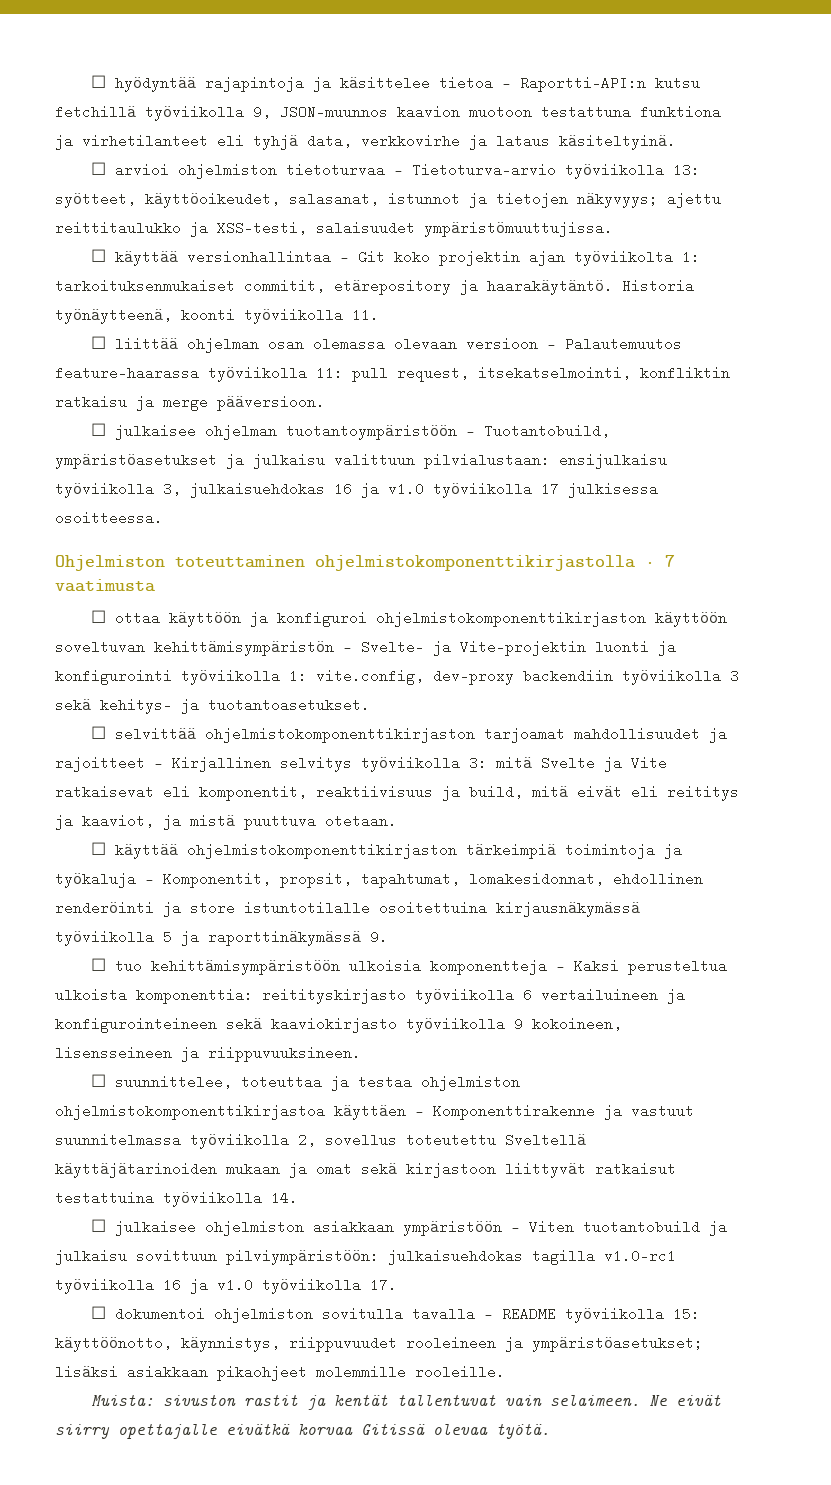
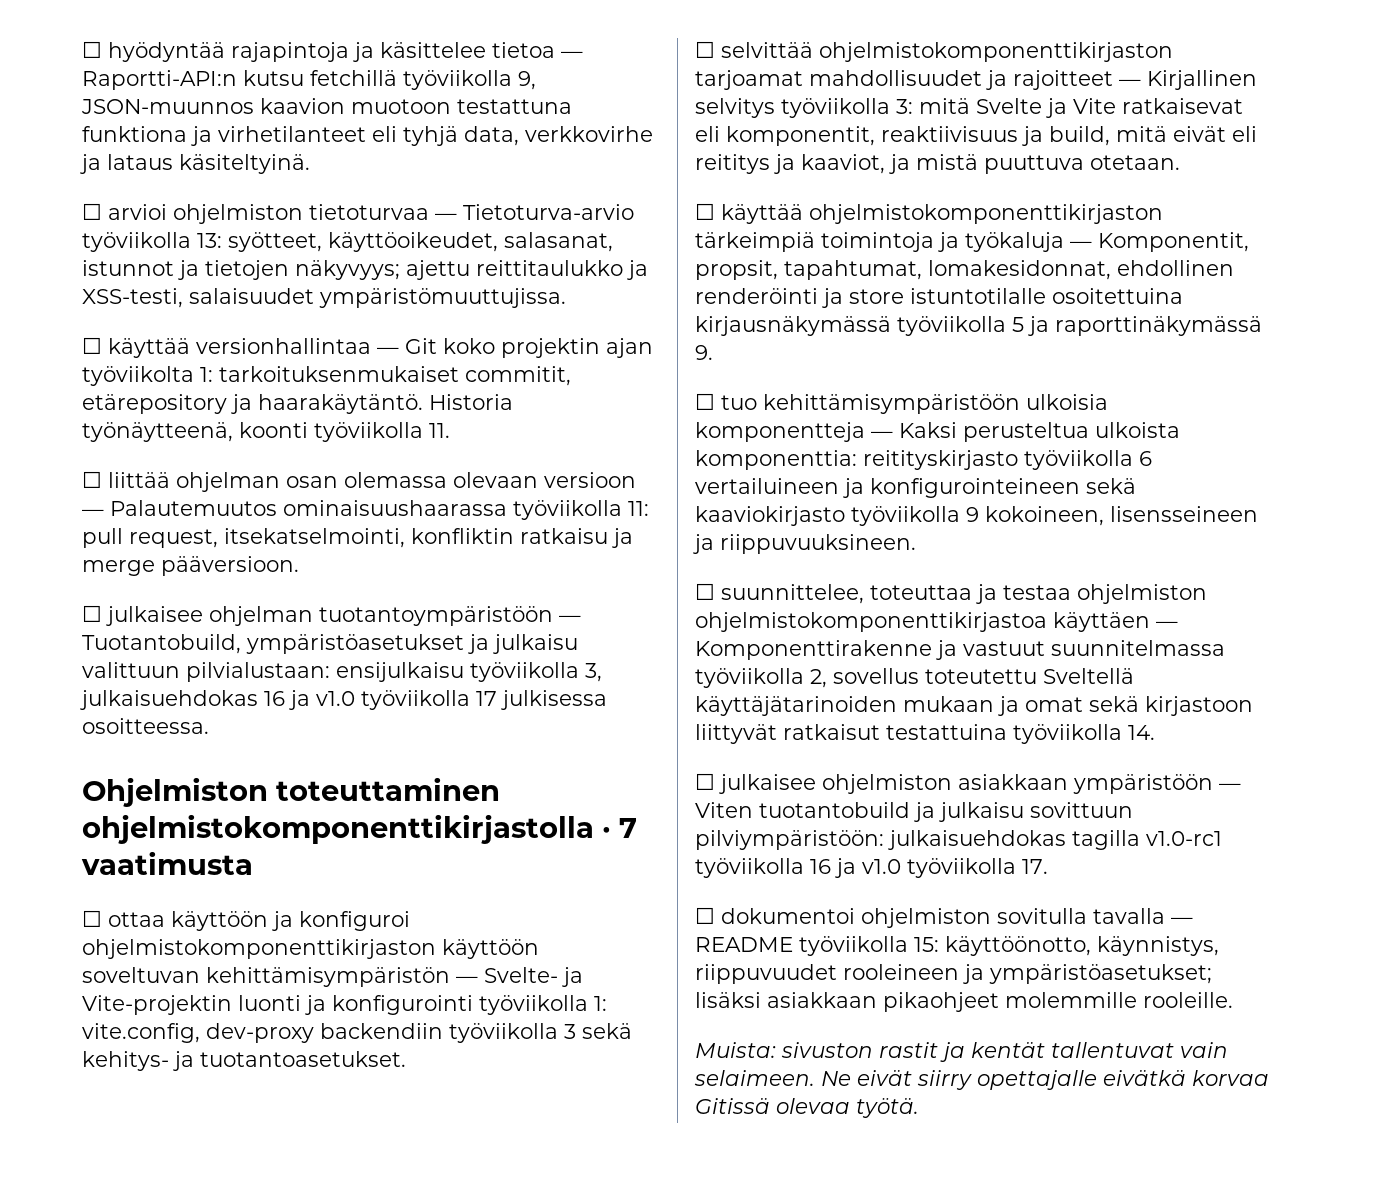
[55,366,199,380] feature-haarassa -> [283,500,507,516] ominaisuushaarassa

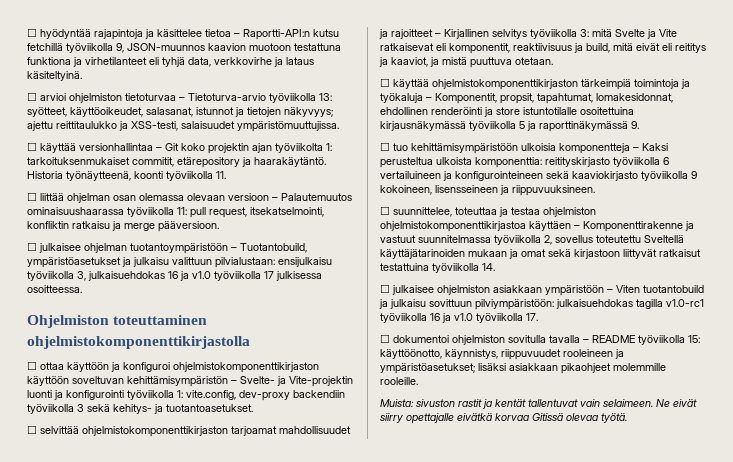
[561,51,583,58] — -> [234,33,240,37] –
[435,213,457,220] — -> [179,97,185,101] –
[377,347,399,354] — -> [156,147,162,151] –
[82,509,104,516] — -> [272,197,278,201] –
[559,615,581,622] — -> [231,247,237,251] –
[602,818,637,838] [81,851,253,875] · 7 vaatimusta -> (250, 342) none
[456,976,478,983] — -> [231,380,237,384] –
[1119,79,1141,86] — -> [435,33,441,37] –
[1070,241,1092,248] — -> [426,97,432,101] –
[871,431,893,438] — -> [633,147,639,151] –
[1156,621,1178,628] — -> [574,225,580,229] –
[1219,783,1241,790] — -> [607,289,613,293] –
[1171,917,1193,924] — -> [583,339,589,343] –

